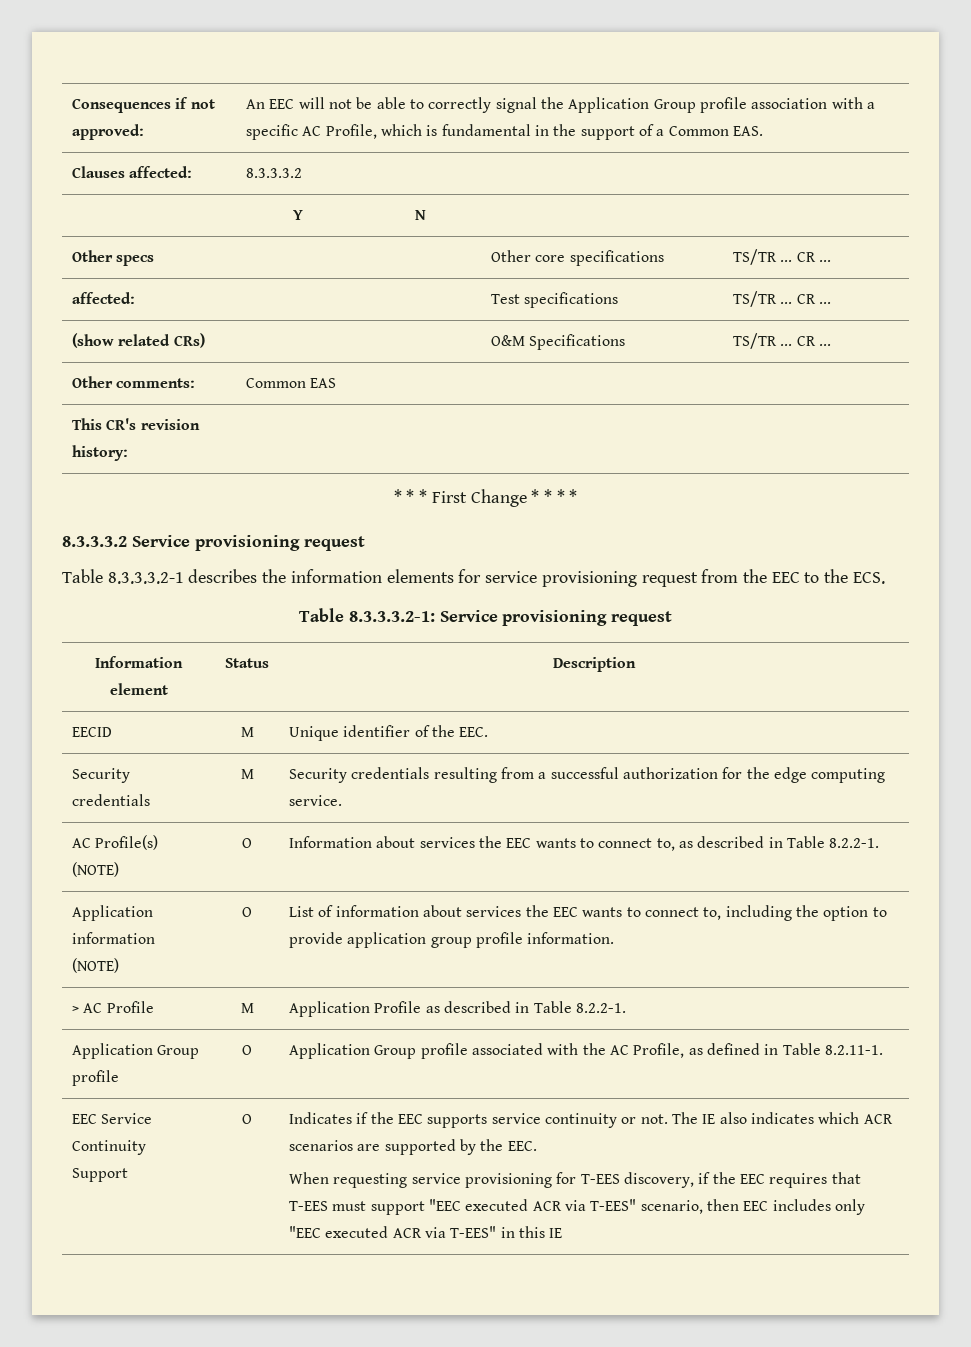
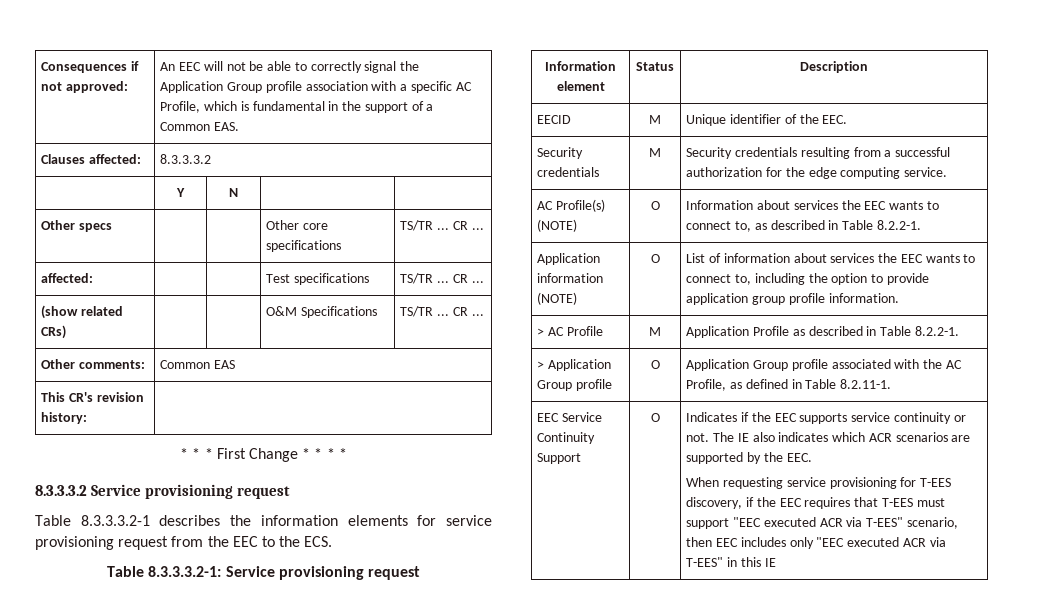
(626, 1008) none -> [537,361,545,369] >

